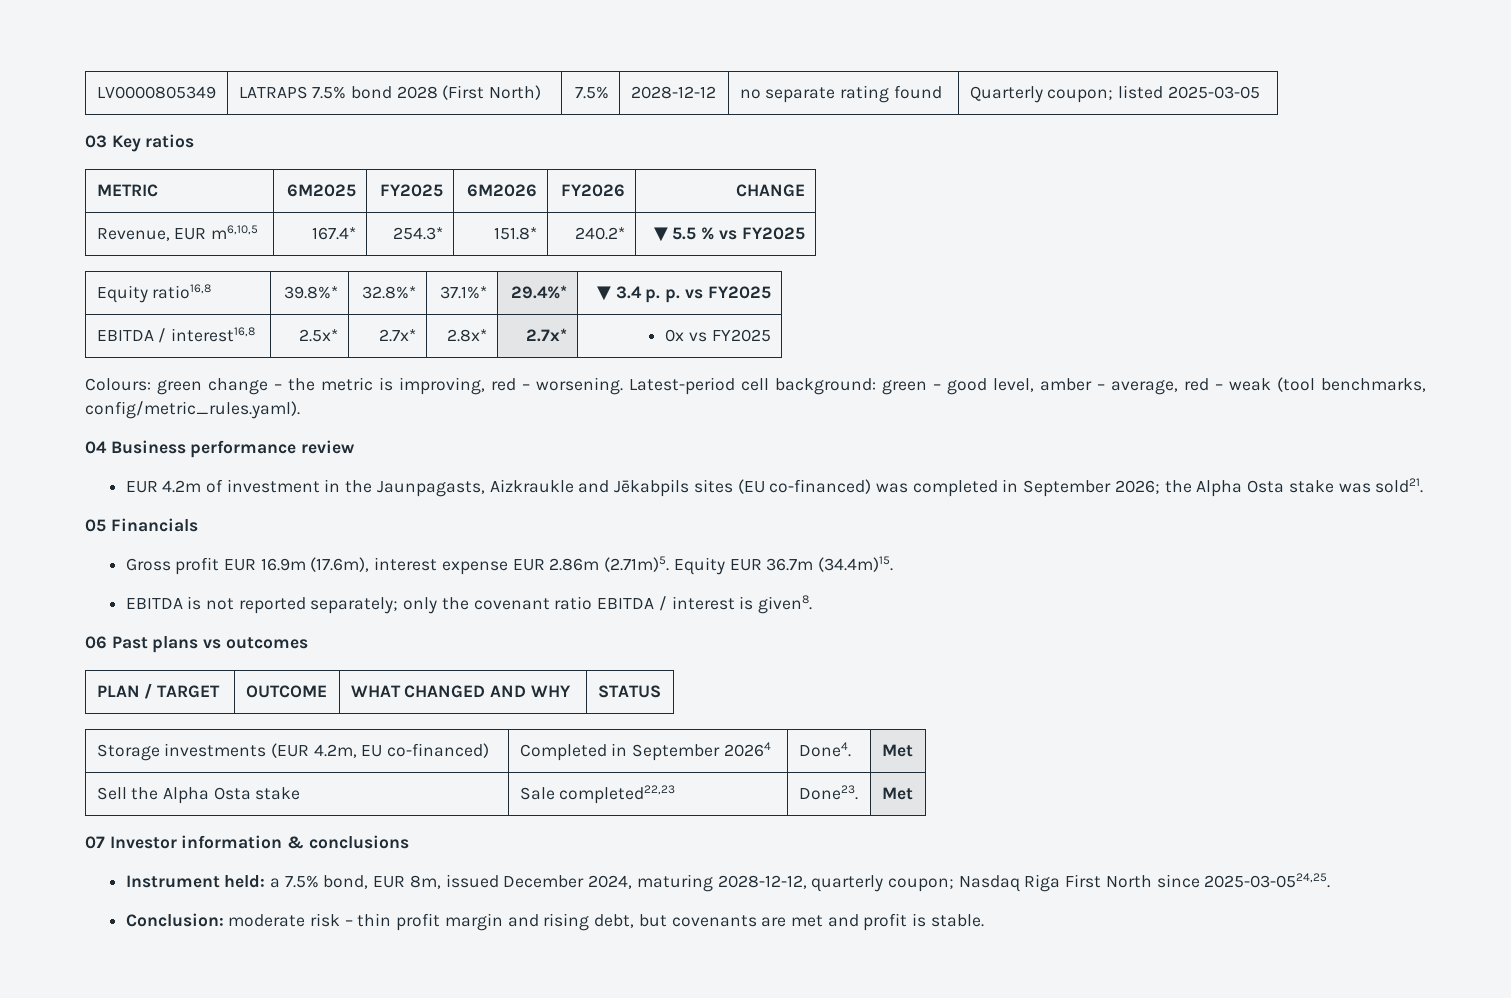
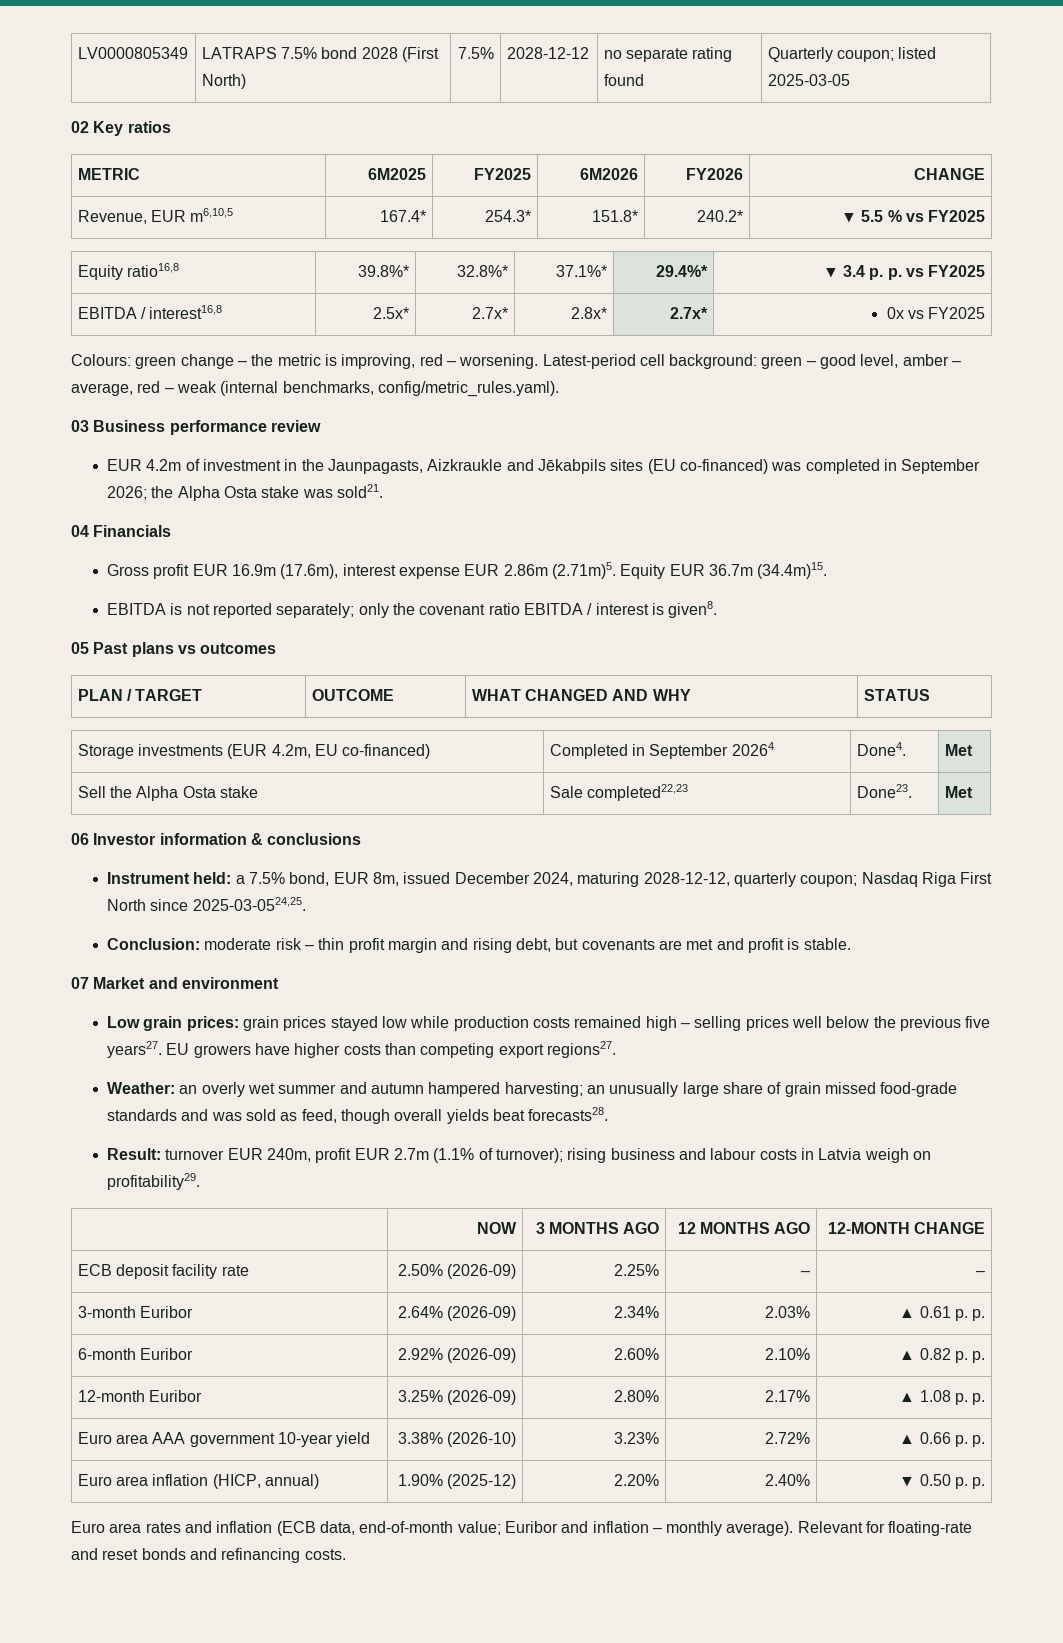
[85,135,107,148] 03 -> [71,121,89,133] 02
[1277,377,1315,392] (tool -> [220,381,279,396] (internal
[85,441,107,454] 04 -> [71,420,89,432] 03
[85,519,106,532] 05 -> [71,525,89,537] 04
[85,636,107,649] 06 -> [71,642,89,654] 05
[85,836,105,849] 07 -> [71,833,89,845] 06
(984, 920) none -> [71,977,279,989] [107,1016,991,1031] [107,1041,616,1058] [107,1082,958,1097] [107,1107,609,1124] [107,1148,931,1163] [107,1173,201,1190] [477,1222,518,1234] [535,1222,660,1234] [677,1222,811,1234] [827,1222,986,1234] [77,1264,249,1279] [397,1264,517,1279] [614,1264,660,1276] [801,1271,811,1276] [976,1271,986,1276] [77,1306,194,1318] [397,1306,517,1321] [614,1306,660,1318] [765,1306,811,1318] [899,1306,986,1321] [77,1348,194,1360] [397,1348,517,1363] [614,1348,660,1360] [765,1348,811,1360] [899,1348,986,1363] [77,1390,203,1402] [397,1390,517,1405] [614,1390,660,1402] [765,1390,811,1402] [899,1390,986,1405] [77,1432,371,1447] [397,1432,517,1447] [614,1432,660,1444] [765,1432,811,1444] [899,1432,986,1447] [77,1474,320,1489] [397,1474,517,1489] [614,1474,660,1486] [765,1474,811,1486] [899,1474,986,1489] [71,1521,973,1536] [71,1548,346,1563] // 07 Market and environment // Low grain prices: grain prices stayed low while production costs remained high – selling prices well below the previous five years27. EU growers have higher costs than competing export regions27. // Weather: an overly wet summer and autumn hampered harvesting; an unusually large share of grain missed food-grade standards and was sold as feed, though overall yields beat forecasts28. // Result: turnover EUR 240m, profit EUR 2.7m (1.1% of turnover); rising business and labour costs in Latvia weigh on profitability29. // | NOW | 3 MONTHS AGO | 12 MONTHS AGO | 12-MONTH CHANGE // ECB deposit facility rate | 2.50% (2026-09) | 2.25% | – | – // 3-month Euribor | 2.64% (2026-09) | 2.34% | 2.03% | ▲ 0.61 p. p. // 6-month Euribor | 2.92% (2026-09) | 2.60% | 2.10% | ▲ 0.82 p. p. // 12-month Euribor | 3.25% (2026-09) | 2.80% | 2.17% | ▲ 1.08 p. p. // Euro area AAA government 10-year yield | 3.38% (2026-10) | 3.23% | 2.72% | ▲ 0.66 p. p. // Euro area inflation (HICP, annual) | 1.90% (2025-12) | 2.20% | 2.40% | ▼ 0.50 p. p. // Euro area rates and inflation (ECB data, end-of-month value; Euribor and inflation – monthly average). Relevant for floating-rate and reset bonds and refinancing costs.

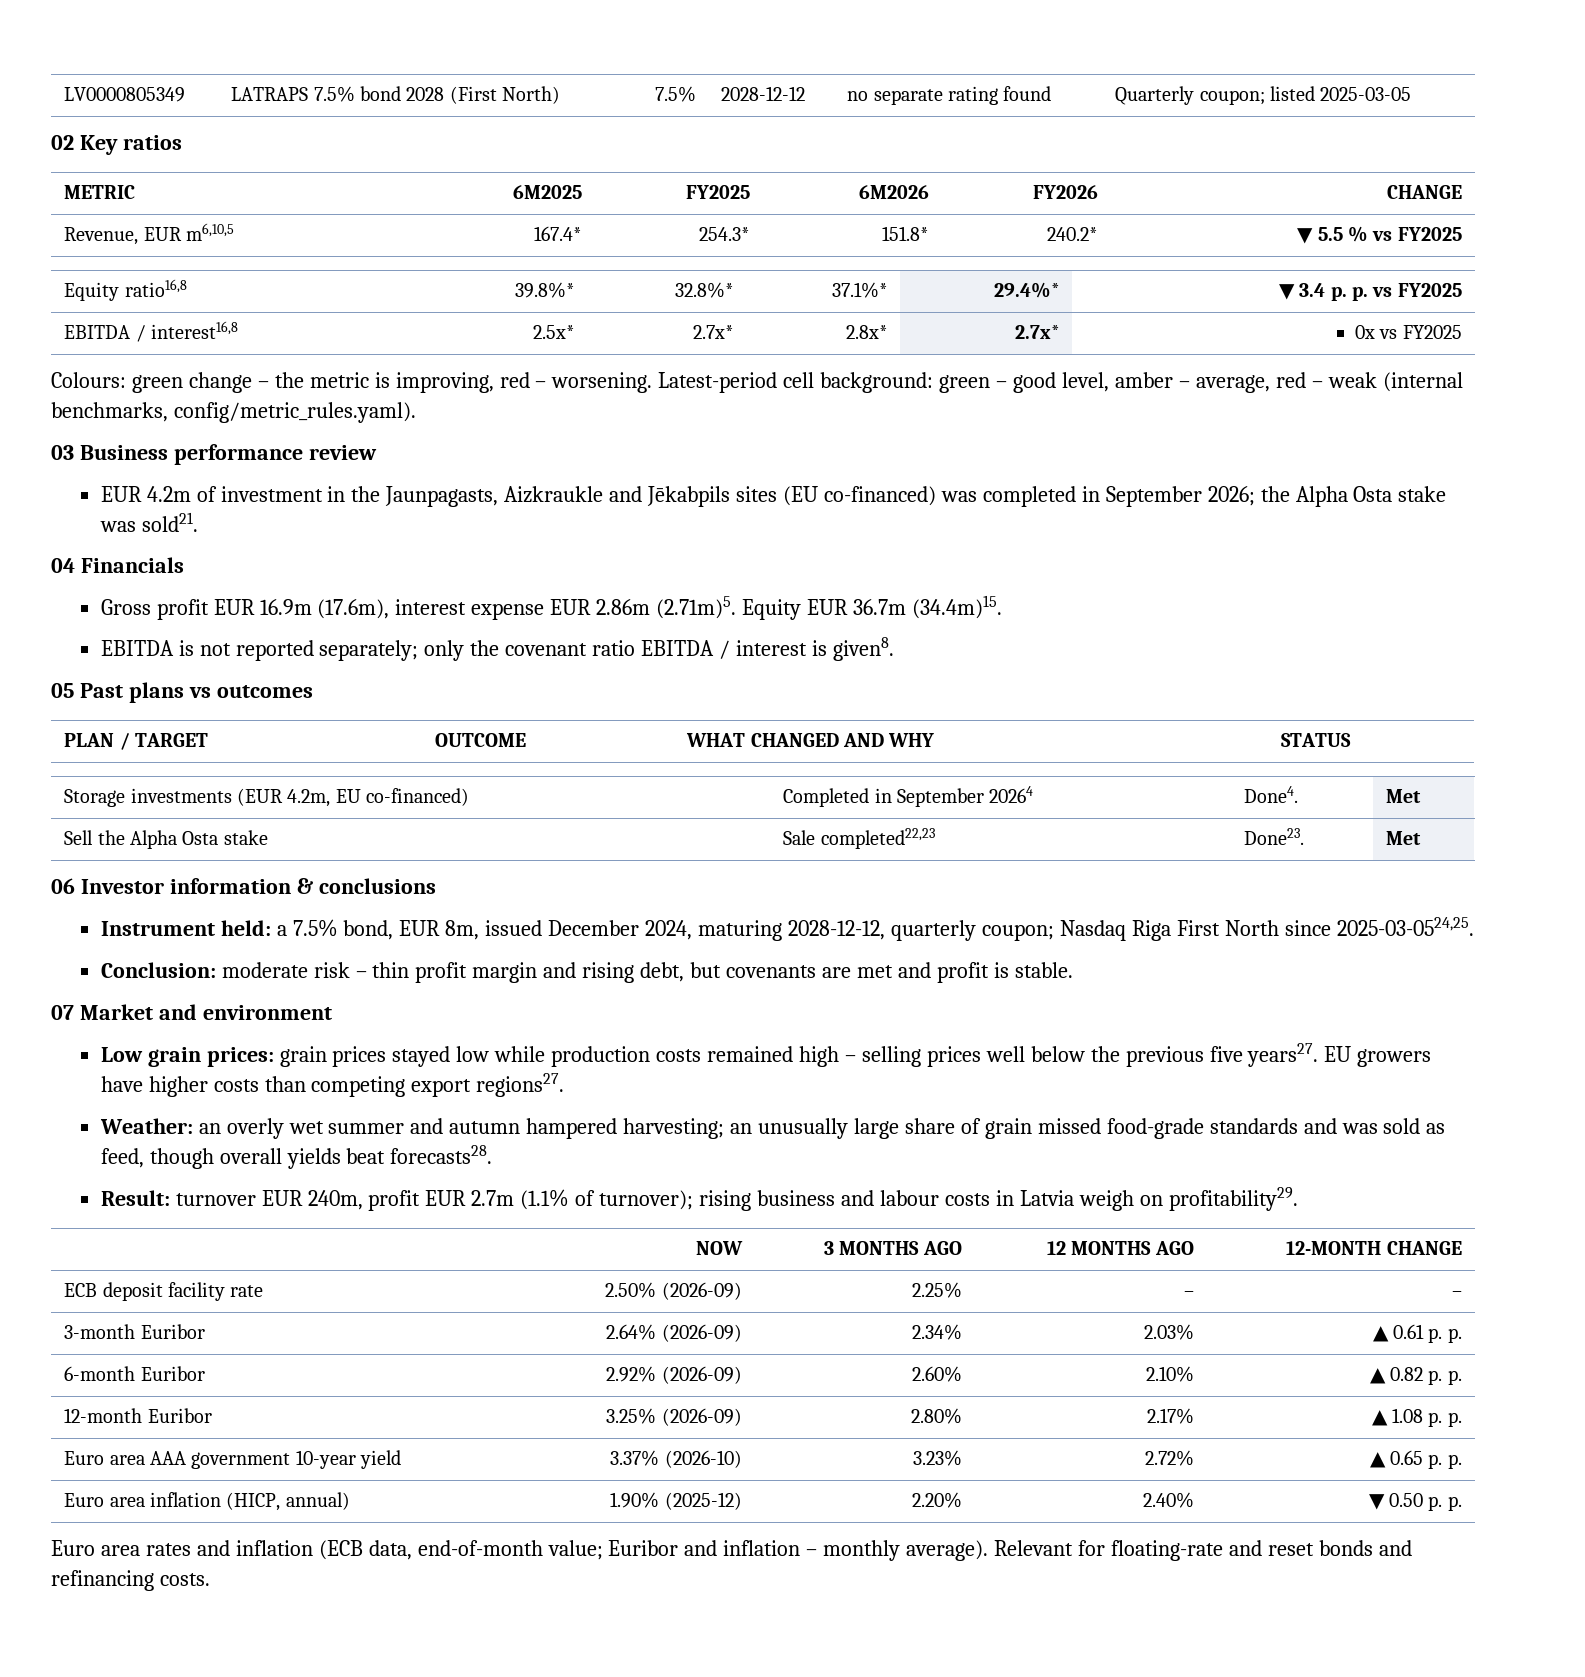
[397,1432,443,1444] 3.38% -> [610,1450,660,1466] 3.37%
[919,1432,951,1444] 0.66 -> [1390,1450,1424,1465] 0.65

